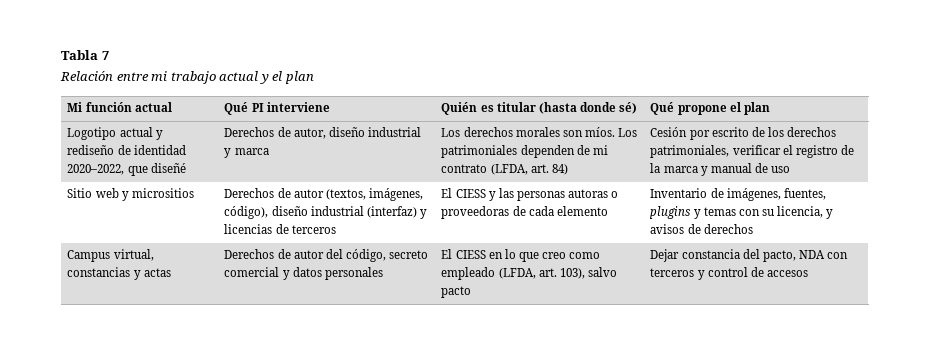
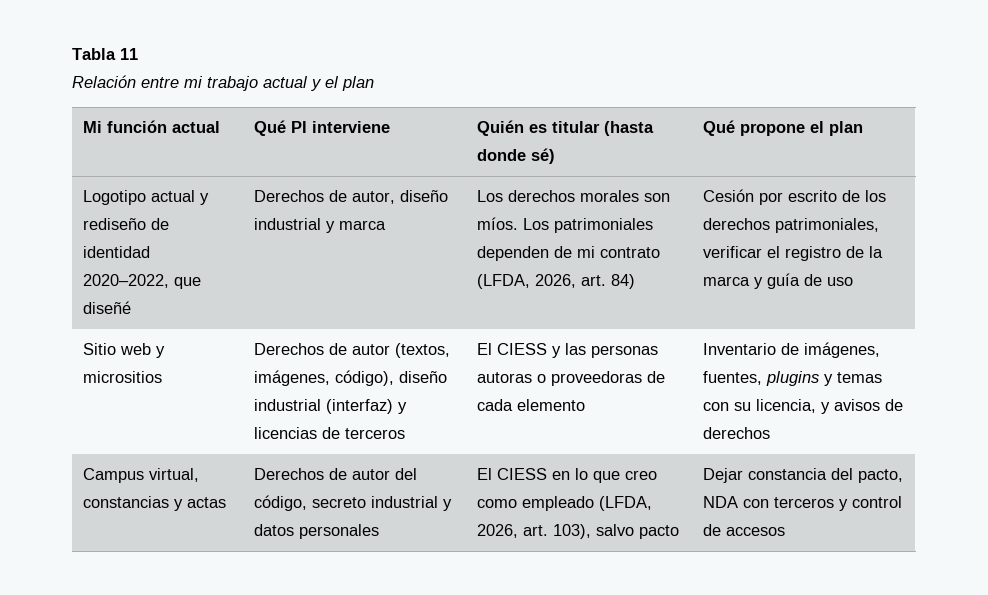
[101,51,109,60] 7 -> [120,48,138,60] 11
(528, 169) none -> [534,274,576,288] 2026,
[710,163,752,173] manual -> [766,273,800,289] guía
[224,267,280,277] comercial -> [370,496,438,508] industrial
(536, 273) none -> [476,524,518,538] 2026,

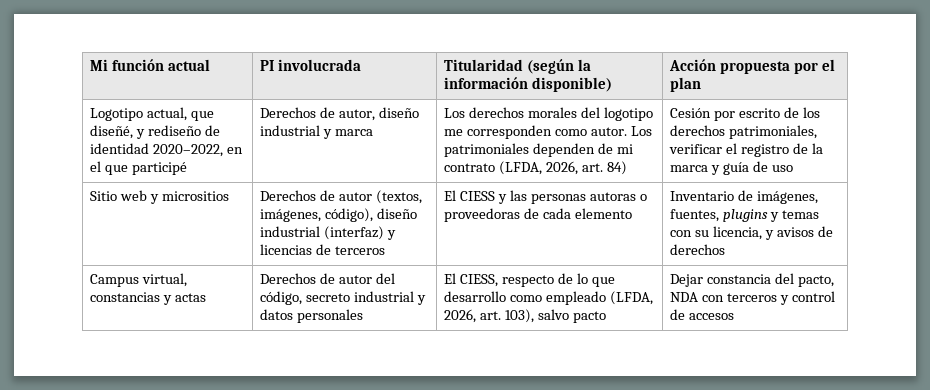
[72,48,138,60] [72,75,374,91] [82,120,220,133] [253,120,390,136] [476,120,654,136] [476,148,555,164] [702,120,805,136] Tabla 11 // Relación entre mi trabajo actual y el plan // Mi función actual | Qué PI interviene | Quién es titular (hasta donde sé) | Qué propone -> [90,59,210,71] [260,59,361,71] [444,59,591,74] [444,77,612,92] [669,59,818,74] Mi función actual | PI involucrada | Titularidad (según la información disponible) | Acción propuesta por
[150,190,195,202] actual -> [146,107,214,121] [90,125,134,139] actual, que diseñé,
[173,277,201,289] [82,301,131,314] que diseñé -> [226,147,243,154] [90,161,187,175] en el que participé
[643,193,670,202] [476,217,518,230] son míos. -> [580,107,653,121] [444,125,627,139] del logotipo me corresponden como autor.
[496,468,570,480] CIESS en -> [459,273,573,287] CIESS, respecto de
[624,470,657,480] creo -> [444,291,507,302] desarrollo

